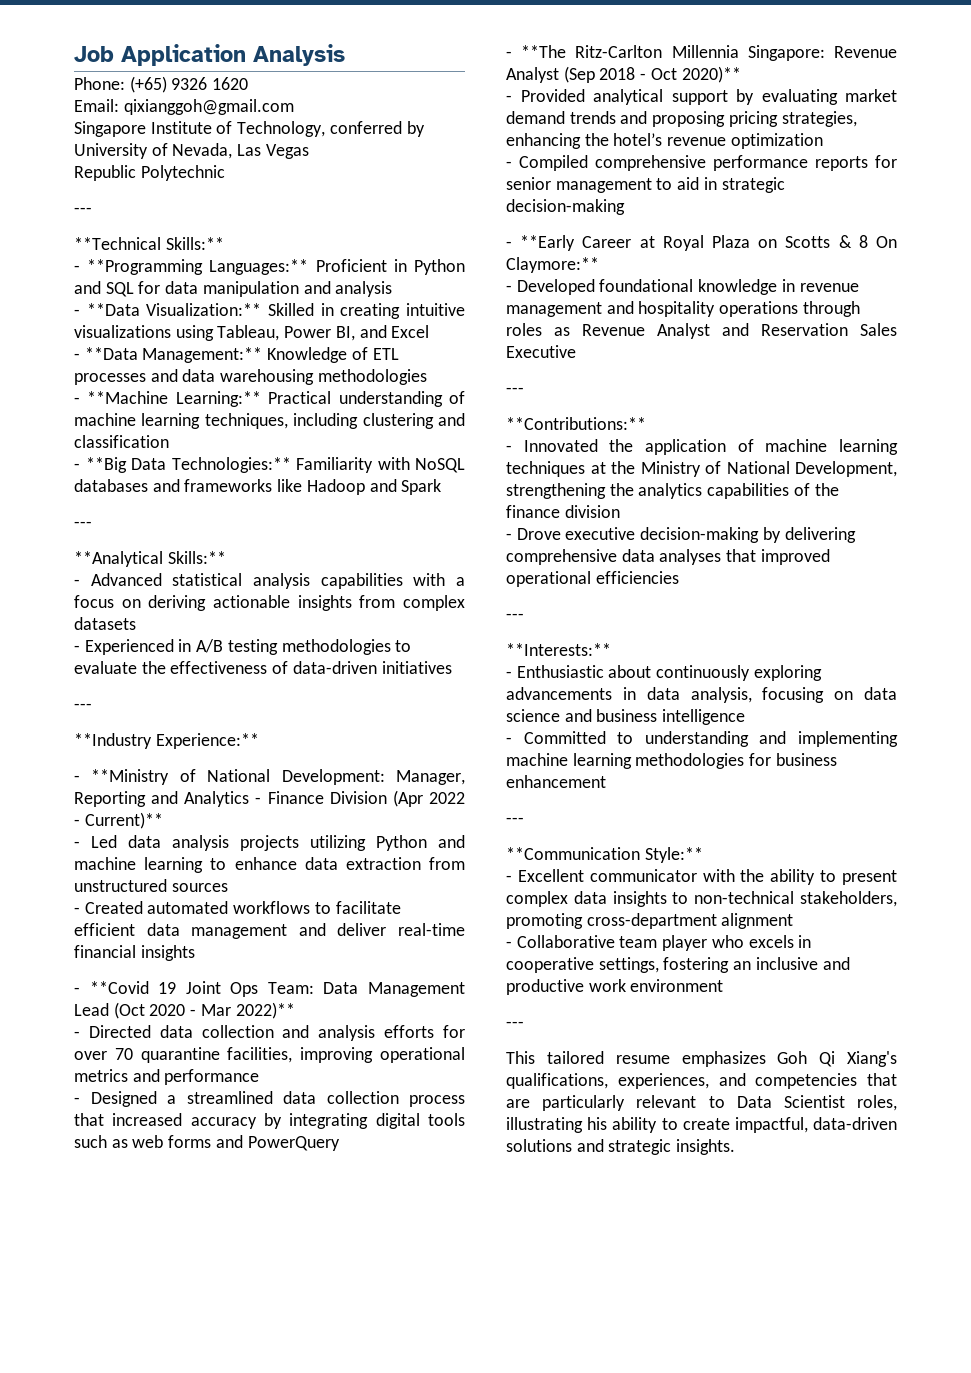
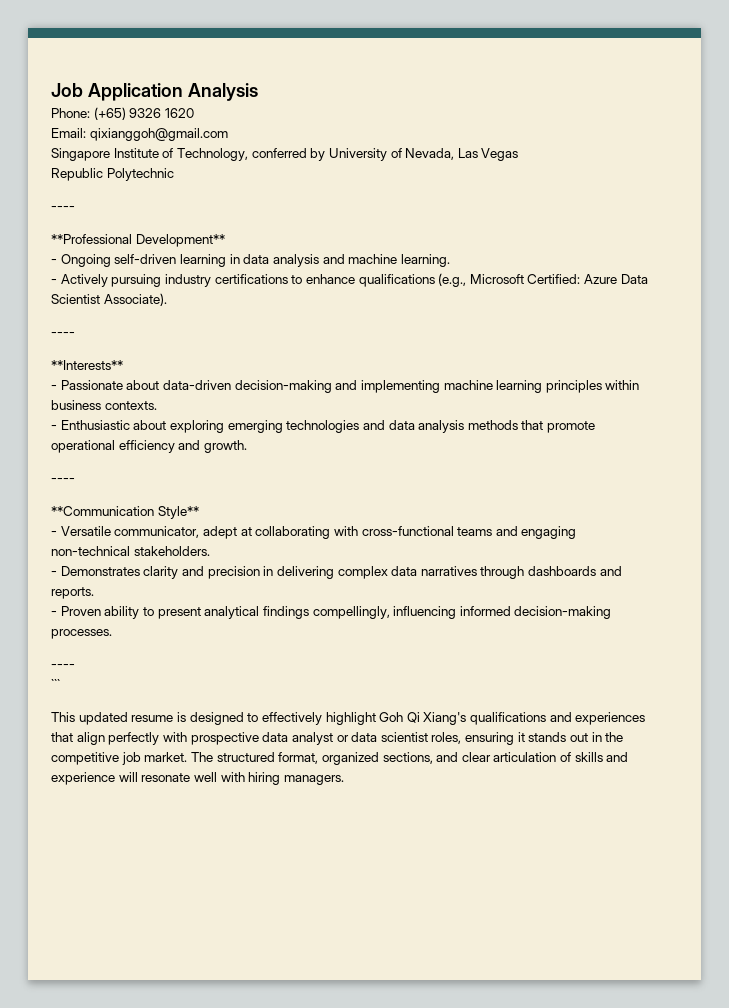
[74,207,92,214] [74,237,224,250] [74,259,465,275] [74,281,393,297] [74,303,465,319] [74,325,430,341] [74,347,399,363] [74,369,427,385] [74,391,465,407] [74,413,465,429] [74,435,169,448] [74,457,465,473] [74,479,442,495] [74,521,92,528] [74,551,226,567] [74,573,466,589] [74,595,465,611] [74,617,136,630] [74,639,412,655] [74,661,452,674] [74,703,92,710] [74,733,259,749] [74,769,465,785] [74,790,465,807] [74,812,163,829] [74,835,465,851] [74,857,465,873] [74,879,228,892] [74,901,401,914] [74,923,465,939] [74,945,195,961] [74,981,465,997] [74,1002,295,1019] [74,1025,465,1041] [74,1047,466,1063] [74,1069,260,1085] [74,1091,465,1107] [74,1113,465,1129] [74,1135,340,1151] [506,45,897,61] [506,66,741,83] [506,89,897,105] [506,111,857,127] [506,133,823,149] [506,155,897,171] [506,177,785,193] [506,199,625,215] [506,235,897,251] [506,257,599,273] [506,279,859,295] [506,301,860,317] [506,323,897,339] [506,345,576,358] [506,387,524,394] [506,417,646,430] [506,439,898,455] [506,461,897,477] [506,483,839,499] [506,505,620,518] [506,527,856,543] [506,549,830,565] [506,571,679,587] [506,613,524,620] [506,643,611,656] [506,665,822,681] [506,687,897,703] [506,709,746,725] [506,731,898,747] [506,753,837,769] [506,775,606,788] [506,817,524,824] [506,847,703,863] [506,869,897,885] [506,891,897,907] [506,913,794,929] [506,935,812,951] [506,957,850,973] [506,979,724,995] [506,1021,524,1028] [506,1051,897,1067] [506,1073,897,1089] [506,1095,898,1111] [506,1117,897,1133] [506,1139,736,1155] --- // **Technical Skills:** // - **Programming Languages:** Proficient in Python and SQL for data manipulation and analysis // - **Data Visualization:** Skilled in creating intuitive visualizations using Tableau, Power BI, and Excel // - **Data Management:** Knowledge of ETL processes and data warehousing methodologies // - **Machine Learning:** Practical understanding of machine learning techniques, including clustering and classification // - **Big Data Technologies:** Familiarity with NoSQL databases and frameworks like Hadoop and Spark // --- // **Analytical Skills:** // - Advanced statistical analysis capabilities with a focus on deriving actionable insights from complex datasets // - Experienced in A/B testing methodologies to evaluate the effectiveness of data-driven initiatives // --- // **Industry Experience:** // - **Ministry of National Development: Manager, Reporting and Analytics - Finance Division (Apr 2022 - Current)** // - Led data analysis projects utilizing Python and machine learning to enhance data extraction from unstructured sources // - Created automated workflows to facilitate efficient data management and deliver real-time financial insights // - **Covid 19 Joint Ops Team: Data Management Lead (Oct 2020 - Mar 2022)** // - Directed data collection and analysis efforts for over 70 quarantine facilities, improving operational metrics and performance // - Designed a streamlined data collection process that increased accuracy by integrating digital tools such as web forms and PowerQuery // - **The Ritz-Carlton Millennia Singapore: Revenue Analyst (Sep 2018 - Oct 2020)** // - Provided analytical support by evaluating market demand trends and proposing pricing strategies, enhancing the hotel’s revenue optimization // - Compiled comprehensive performance reports for senior management to aid in strategic decision-making // - **Early Career at Royal Plaza on Scotts & 8 On Claymore:** // - Developed foundational knowledge in revenue management and hospitality operations through roles as Revenue Analyst and Reservation Sales Executive // --- // **Contributions:** // - Innovated the application of machine learning techniques at the Ministry of National Development, strengthening the analytics capabilities of the finance division // - Drove executive decision-making by delivering comprehensive data analyses that improved operational efficiencies // --- // **Interests:** // - Enthusiastic about continuously exploring advancements in data analysis, focusing on data science and business intelligence // - Committed to understanding and implementing machine learning methodologies for business enhancement // --- // **Communication Style:** // - Excellent communicator with the ability to present complex data insights to non-technical stakeholders, promoting cross-department alignment // - Collaborative team player who excels in cooperative settings, fostering an inclusive and productive work environment // --- // This tailored resume emphasizes Goh Qi Xiang's qualifications, experiences, and competencies that are particularly relevant to Data Scientist roles, illustrating his ability to create impactful, data-driven solutions and strategic insights. -> [51,206,75,211] [51,234,225,247] [51,254,450,267] [51,273,648,287] [51,293,167,306] [51,332,75,337] [51,360,123,370] [51,380,640,393] [51,400,157,410] [51,420,596,433] [51,440,247,453] [51,478,75,483] [51,506,199,519] [51,526,577,539] [51,546,210,556] [51,566,622,579] [51,587,94,599] [51,606,612,619] [51,629,112,639] [51,664,75,669] [51,679,60,689] [51,712,646,725] [51,732,624,745] [51,752,629,765] [51,772,344,785] ---- // **Professional Development** // - Ongoing self-driven learning in data analysis and machine learning. // - Actively pursuing industry certifications to enhance qualifications (e.g., Microsoft Certified: Azure Data Scientist Associate). // ---- // **Interests** // - Passionate about data-driven decision-making and implementing machine learning principles within business contexts. // - Enthusiastic about exploring emerging technologies and data analysis methods that promote operational efficiency and growth. // ---- // **Communication Style** // - Versatile communicator, adept at collaborating with cross-functional teams and engaging non-technical stakeholders. // - Demonstrates clarity and precision in delivering complex data narratives through dashboards and reports. // - Proven ability to present analytical findings compellingly, influencing informed decision-making processes. // ---- // ``` // This updated resume is designed to effectively highlight Goh Qi Xiang's qualifications and experiences that align perfectly with prospective data analyst or data scientist roles, ensuring it stands out in the competitive job market. The structured format, organized sections, and clear articulation of skills and experience will resonate well with hiring managers.

